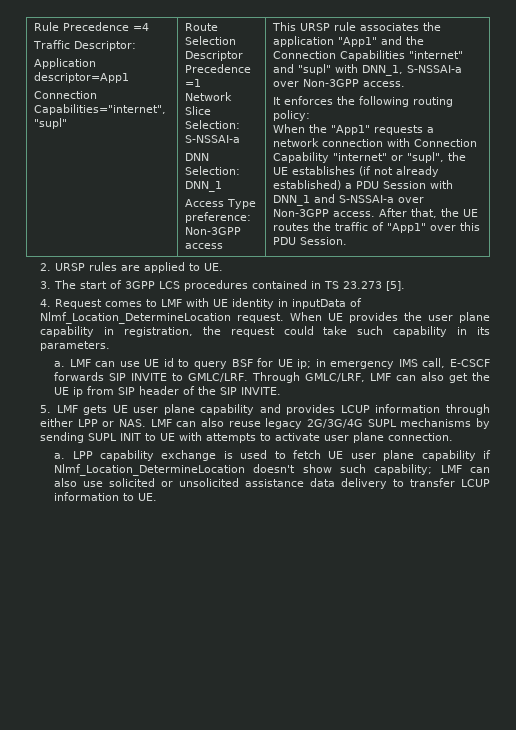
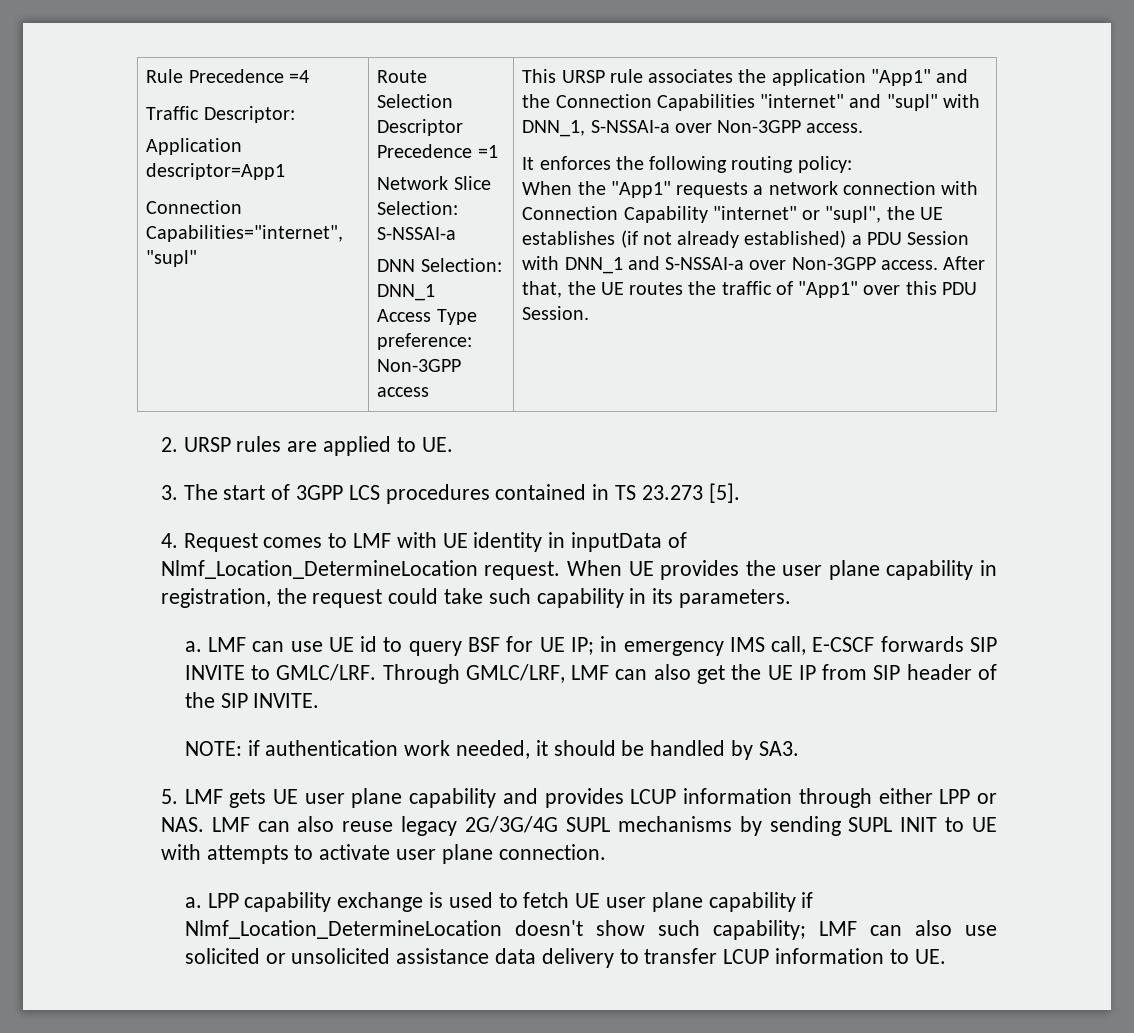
[297,359,312,369] ip; -> [570,637,594,655] IP;
[73,387,84,397] ip -> [798,665,816,680] IP
(282, 391) none -> [184,740,799,760] // NOTE: if authentication work needed, it should be handled by SA3.

